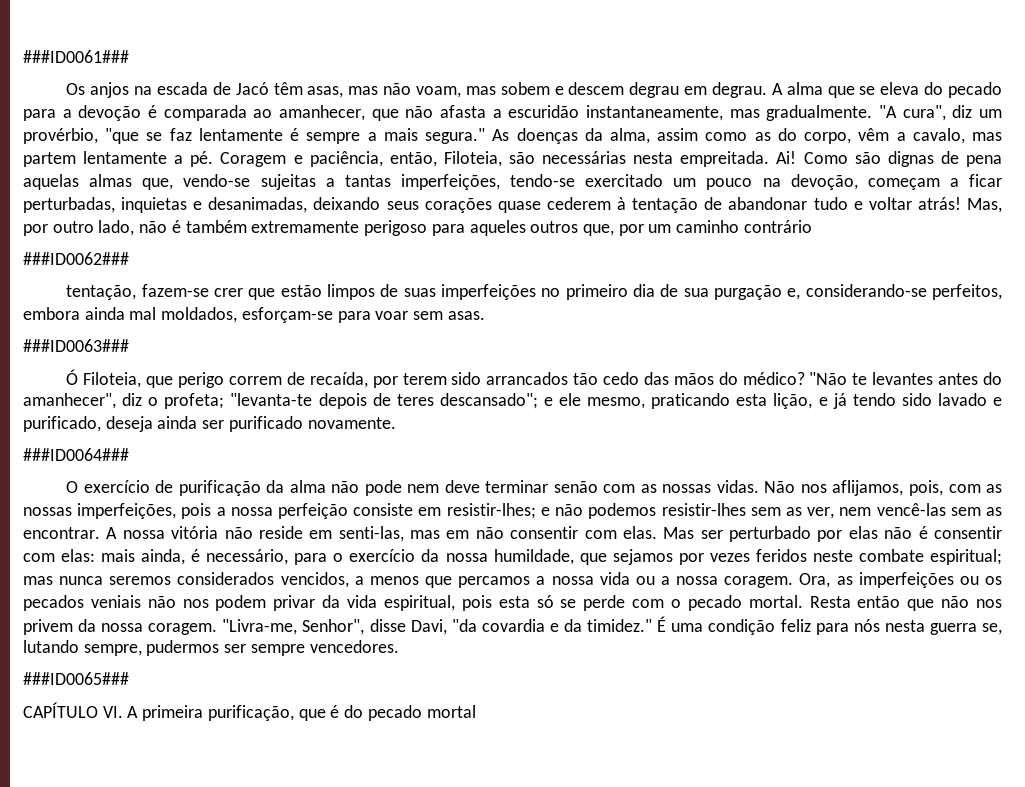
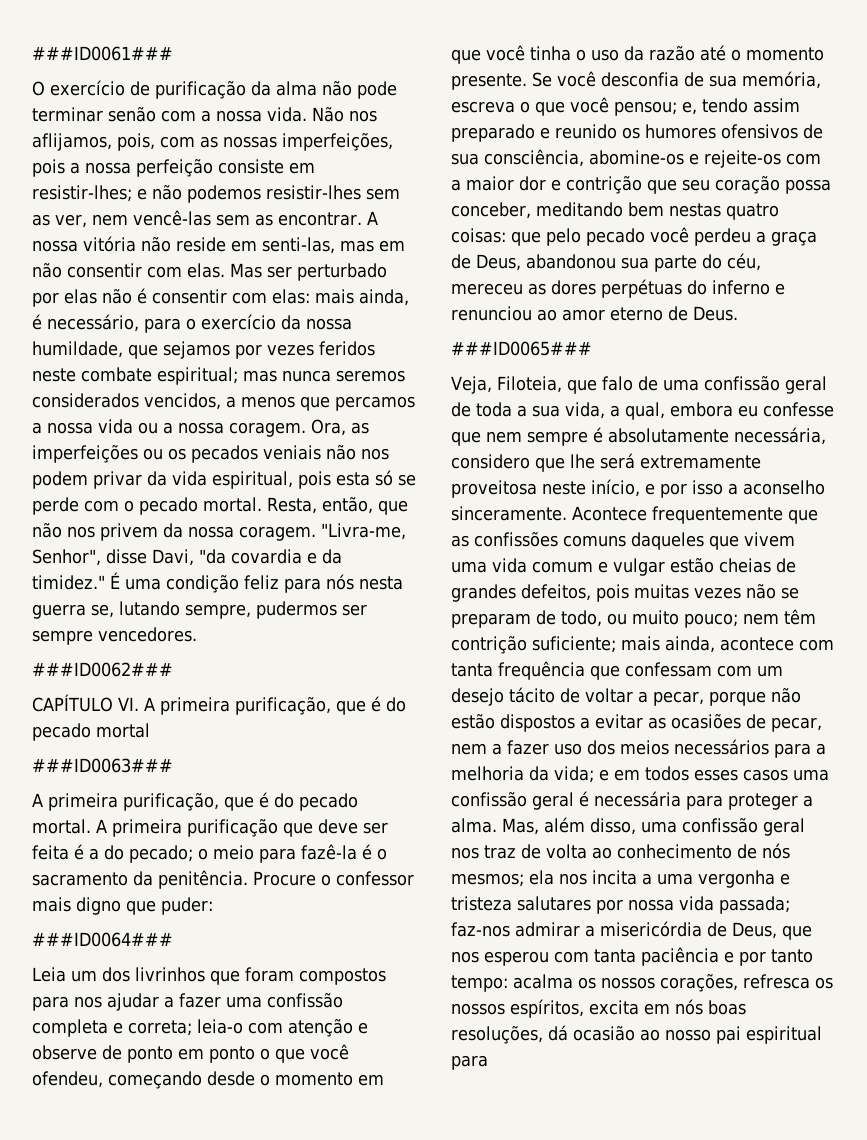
[66,82,1002,98] [23,105,1002,121] [23,128,1003,144] [23,151,1002,167] [23,174,1002,190] [23,197,1003,213] [23,220,812,236] [23,252,129,265] [66,284,1002,300] [23,307,485,323] [23,339,129,352] [66,369,1002,388] [23,393,1003,409] [23,416,396,432] [23,448,129,461] // Os anjos na escada de Jacó têm asas, mas não voam, mas sobem e descem degrau em degrau. A alma que se eleva do pecado para a devoção é comparada ao amanhecer, que não afasta a escuridão instantaneamente, mas gradualmente. "A cura", diz um provérbio, "que se faz lentamente é sempre a mais segura." As doenças da alma, assim como as do corpo, vêm a cavalo, mas partem lentamente a pé. Coragem e paciência, então, Filoteia, são necessárias nesta empreitada. Ai! Como são dignas de pena aquelas almas que, vendo-se sujeitas a tantas imperfeições, tendo-se exercitado um pouco na devoção, começam a ficar perturbadas, inquietas e desanimadas, deixando seus corações quase cederem à tentação de abandonar tudo e voltar atrás! Mas, por outro lado, não é também extremamente perigoso para aqueles outros que, por um caminho contrário // ###ID0062### // tentação, fazem-se crer que estão limpos de suas imperfeições no primeiro dia de sua purgação e, considerando-se perfeitos, embora ainda mal moldados, esforçam-se para voar sem asas. // ###ID0063### // Ó Filoteia, que perigo correm de recaída, por terem sido arrancados tão cedo das mãos do médico? "Não te levantes antes do amanhecer", diz o profeta; "levanta-te depois de teres descansado"; e ele mesmo, praticando esta lição, e já tendo sido lavado e purificado, deseja ainda ser purificado novamente. // ###ID0064### -> (173, 53) none
[407,480,480,493] nem deve -> (397, 90) none
[640,480,759,493] as nossas vidas. -> [201,107,307,122] a nossa vida.
[809,596,901,608] Resta então -> [267,497,373,514] Resta, então,
[23,672,129,685] ###ID0065### -> [32,662,173,677] ###ID0062###
(476, 711) none -> [32,758,173,773] [32,792,358,811] [32,819,388,837] [32,844,387,863] [32,870,414,889] [32,897,213,915] [32,932,173,947] [32,967,386,985] [32,993,343,1011] [32,1019,368,1037] [32,1044,349,1063] [32,1071,384,1089] [451,45,824,64] [451,71,821,90] [451,97,800,116] [451,124,823,142] [451,149,821,168] [451,176,831,194] [451,202,779,220] [451,227,817,246] [451,253,761,272] [451,279,785,298] [451,306,738,321] [451,341,592,356] [451,376,827,394] [451,402,834,420] [451,427,826,446] [451,453,761,472] [451,479,825,498] [451,506,818,524] [451,532,795,550] [451,558,796,576] [451,584,799,602] [451,609,816,628] [451,636,834,654] [451,661,783,680] [451,687,801,706] [451,714,822,732] [451,739,826,758] [451,766,829,783] [451,791,813,810] [451,817,805,836] [451,843,790,859] [451,870,790,888] [451,896,790,914] [451,921,812,940] [451,947,813,966] [451,974,833,992] [451,999,746,1018] [451,1025,822,1044] [451,1055,488,1070] // ###ID0063### // A primeira purificação, que é do pecado mortal. A primeira purificação que deve ser feita é a do pecado; o meio para fazê-la é o sacramento da penitência. Procure o confessor mais digno que puder: // ###ID0064### // Leia um dos livrinhos que foram compostos para nos ajudar a fazer uma confissão completa e correta; leia-o com atenção e observe de ponto em ponto o que você ofendeu, começando desde o momento em que você tinha o uso da razão até o momento presente. Se você desconfia de sua memória, escreva o que você pensou; e, tendo assim preparado e reunido os humores ofensivos de sua consciência, abomine-os e rejeite-os com a maior dor e contrição que seu coração possa conceber, meditando bem nestas quatro coisas: que pelo pecado você perdeu a graça de Deus, abandonou sua parte do céu, mereceu as dores perpétuas do inferno e renunciou ao amor eterno de Deus. // ###ID0065### // Veja, Filoteia, que falo de uma confissão geral de toda a sua vida, a qual, embora eu confesse que nem sempre é absolutamente necessária, considero que lhe será extremamente proveitosa neste início, e por isso a aconselho sinceramente. Acontece frequentemente que as confissões comuns daqueles que vivem uma vida comum e vulgar estão cheias de grandes defeitos, pois muitas vezes não se preparam de todo, ou muito pouco; nem têm contrição suficiente; mais ainda, acontece com tanta frequência que confessam com um desejo tácito de voltar a pecar, porque não estão dispostos a evitar as ocasiões de pecar, nem a fazer uso dos meios necessários para a melhoria da vida; e em todos esses casos uma confissão geral é necessária para proteger a alma. Mas, além disso, uma confissão geral nos traz de volta ao conhecimento de nós mesmos; ela nos incita a uma vergonha e tristeza salutares por nossa vida passada; faz-nos admirar a misericórdia de Deus, que nos esperou com tanta paciência e por tanto tempo: acalma os nossos corações, refresca os nossos espíritos, excita em nós boas resoluções, dá ocasião ao nosso pai espiritual para

